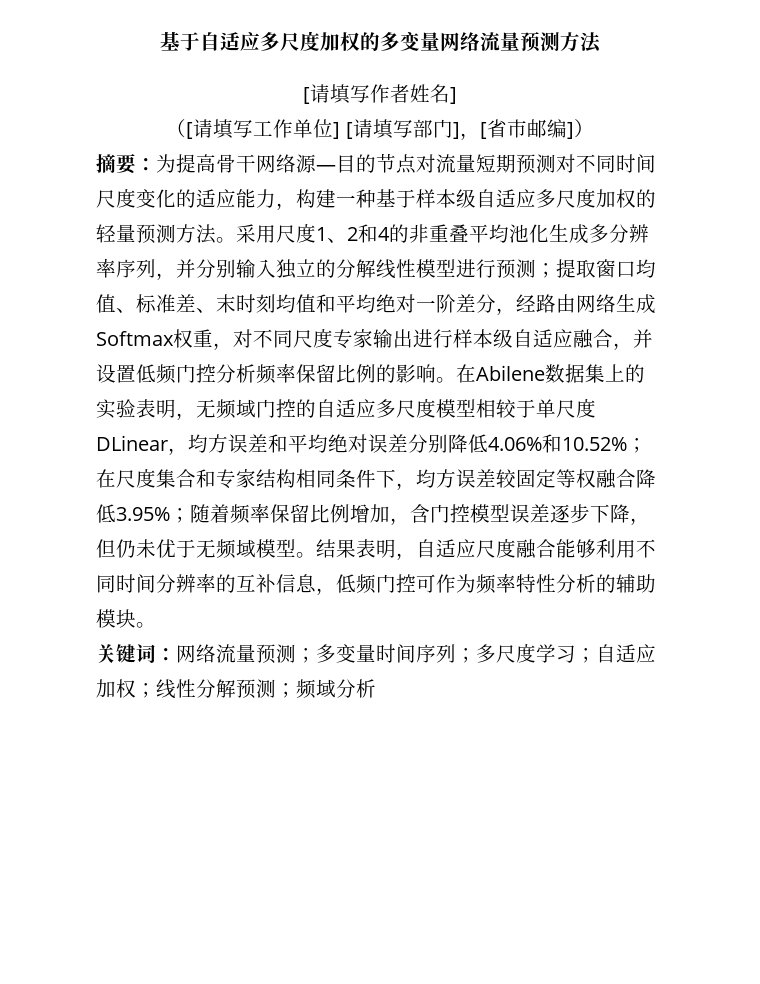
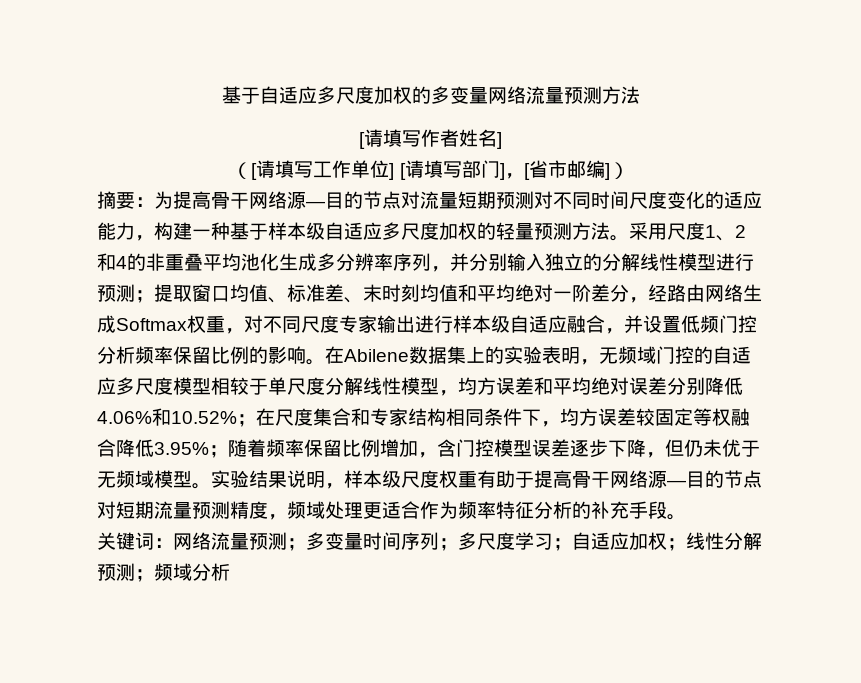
[96,435,168,451] DLinear -> [325,377,439,395] 分解线性模型
[316,539,656,560] [96,574,656,595] [96,609,136,628] 结果表明，自适应尺度融合能够利用不同时间分辨率的互补信息，低频门控可作为频率特性分析的辅助模块 -> [211,470,762,489] [97,501,667,520] 实验结果说明，样本级尺度权重有助于提高骨干网络源—目的节点对短期流量预测精度，频域处理更适合作为频率特征分析的补充手段

